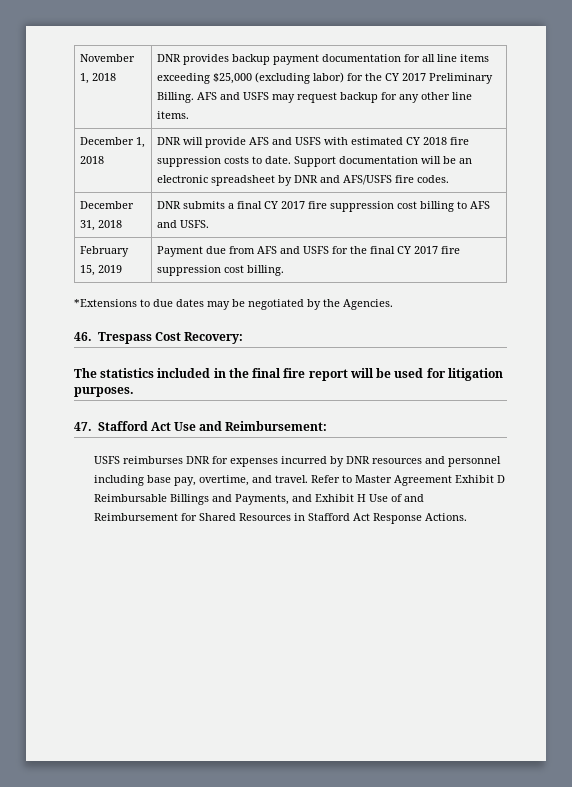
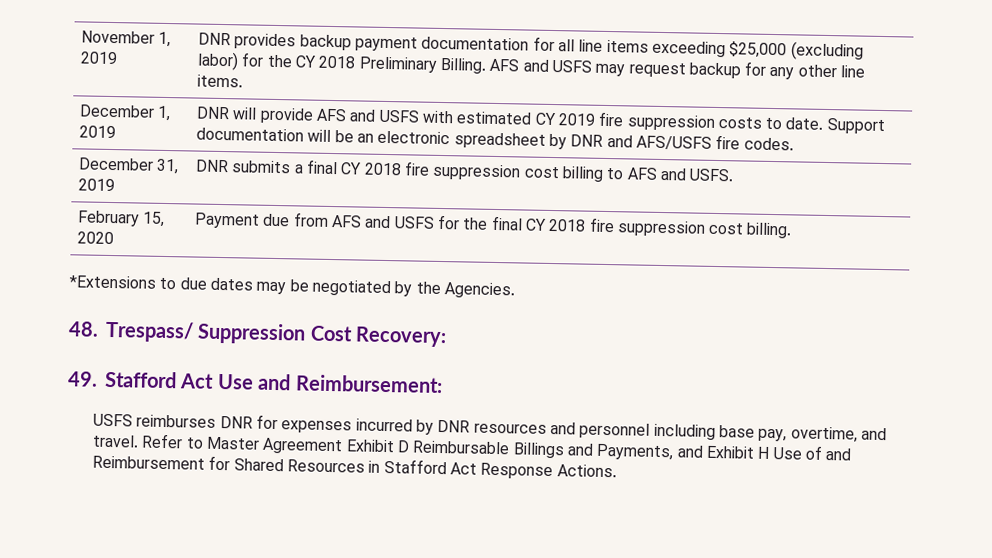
[92,73,117,81] 2018 -> [79,51,118,65] 2019
[402,73,427,81] 2017 -> [318,55,357,69] 2018
[80,156,105,164] 2018 -> [78,125,116,139] 2019
[423,137,448,145] 2018 -> [557,113,596,126] 2019
[98,220,123,228] 2018 -> [77,178,115,192] 2019
[281,201,306,209] 2017 -> [363,162,402,176] 2018
[98,265,123,273] 2019 -> [76,231,114,245] 2020
[414,246,439,254] 2017 -> [548,218,587,232] 2018
[74,332,152,344] 46. Trespass -> [68,320,307,345] 48. Trespass/ Suppression
[74,368,503,381] [74,387,134,397] [74,422,92,431] The statistics included in the final fire report will be used for litigation purposes. // 47. -> [67,371,98,387] 49.

